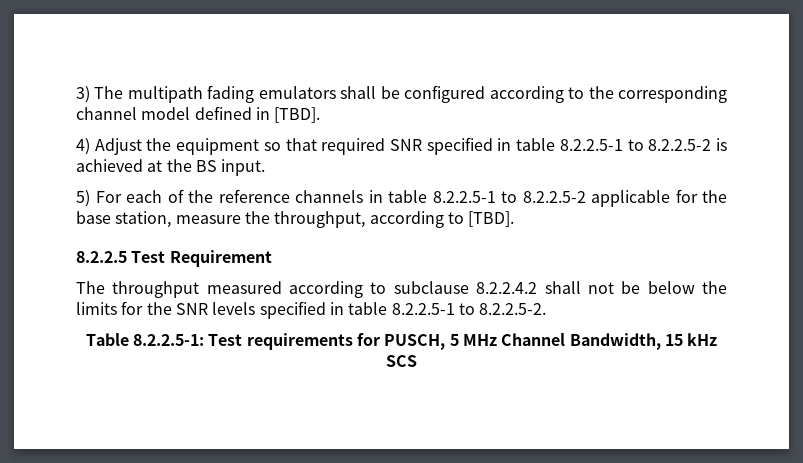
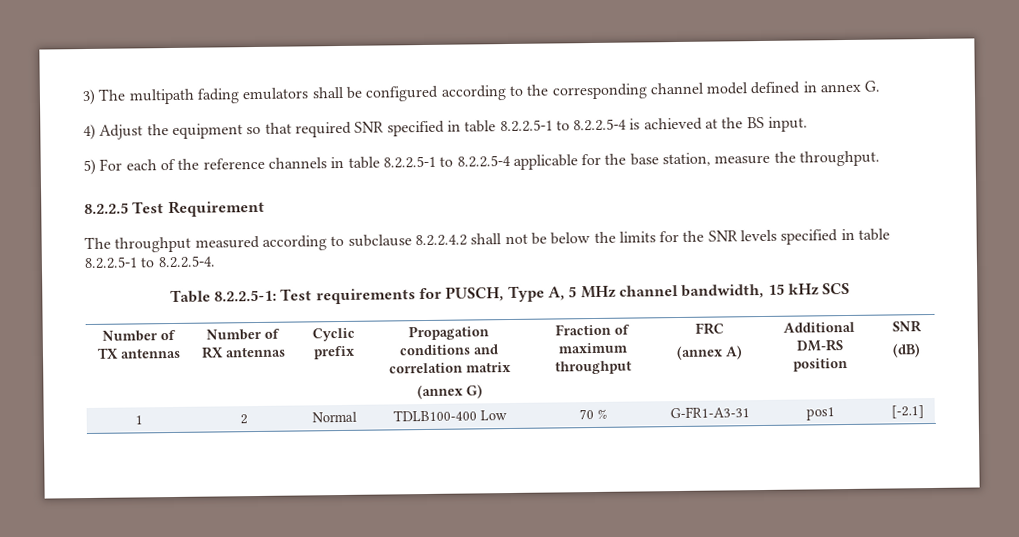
[274,107,321,123] [TBD]. -> [820,80,881,93] annex G.
[648,139,712,151] 8.2.2.5-2 -> [573,118,628,132] 8.2.2.5-4
[522,191,586,203] 8.2.2.5-2 -> [456,154,511,168] 8.2.2.5-4
[274,211,515,228] throughput, according to [TBD]. -> [799,150,881,167] throughput.
[479,303,547,315] 8.2.2.5-2. -> [157,255,215,269] 8.2.2.5-4.
[449,333,718,350] [386,355,417,367] 5 MHz Channel Bandwidth, 15 kHz SCS -> [507,282,851,303] [101,329,176,342] [96,347,181,359] [206,328,280,341] [200,346,286,359] [311,327,355,342] [312,345,355,360] [408,325,489,341] [399,344,499,356] [388,361,511,374] [416,384,483,400] [555,323,630,336] [557,342,628,354] [554,360,632,375] [694,322,724,335] [676,345,743,361] [783,321,855,333] [795,339,844,352] [792,357,848,372] [891,320,922,333] [892,343,921,358] [135,415,143,425] [239,414,248,425] [311,411,357,423] [392,409,507,422] [579,408,607,420] [670,406,750,419] [805,407,835,421] [890,405,924,419] Type A, 5 MHz channel bandwidth, 15 kHz SCS // Number of TX antennas | Number of RX antennas | Cyclic prefix | Propagation conditions and correlation matrix // (annex G) | Fraction of maximum throughput | FRC // (annex A) | Additional DM-RS position | SNR // (dB) // 1 | 2 | Normal | TDLB100-400 Low | 70 % | G-FR1-A3-31 | pos1 | [-2.1]

